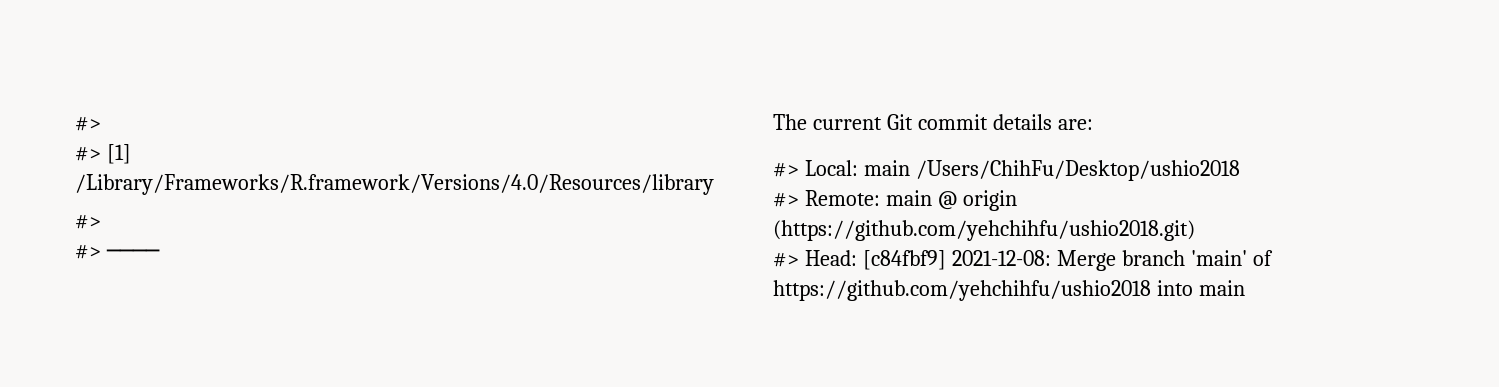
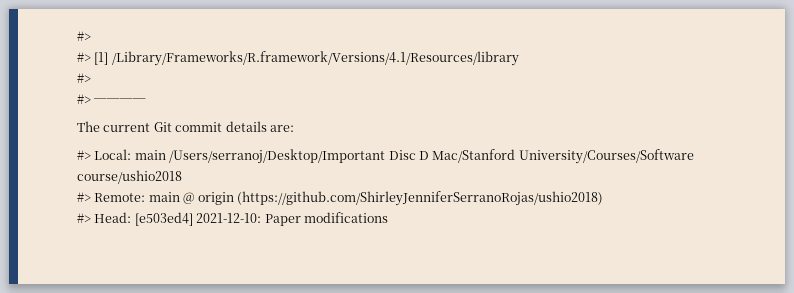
[75,174,714,195] /Library/Frameworks/R.framework/Versions/4.0/Resources/library -> [111,51,519,66] /Library/Frameworks/R.framework/Versions/4.1/Resources/library
[915,160,1240,181] /Users/ChihFu/Desktop/ushio2018 -> [169,149,694,164] [77,170,182,184] /Users/serranoj/Desktop/Important Disc D Mac/Stanford University/Courses/Software course/ushio2018
[773,220,1195,241] (https://github.com/yehchihfu/ushio2018.git) -> [236,191,603,206] (https://github.com/ShirleyJenniferSerranoRojas/ushio2018)
[862,250,1273,271] [773,280,1245,301] [c84fbf9] 2021-12-08: Merge branch 'main' of https://github.com/yehchihfu/ushio2018 into main -> [134,212,388,226] [e503ed4] 2021-12-10: Paper modifications

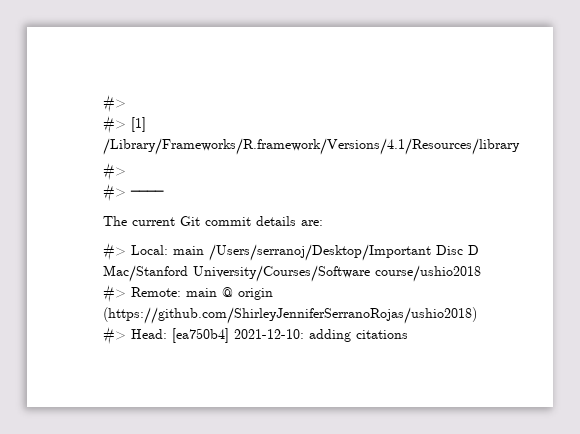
[134,212,388,226] [e503ed4] 2021-12-10: Paper modifications -> [172,328,408,343] [ea750b4] 2021-12-10: adding citations

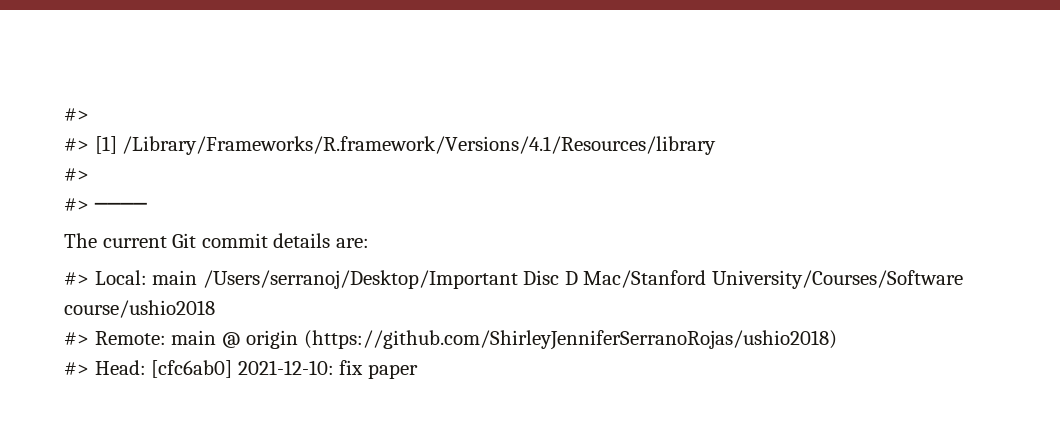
[172,328,408,343] [ea750b4] 2021-12-10: adding citations -> [151,360,418,379] [cfc6ab0] 2021-12-10: fix paper

